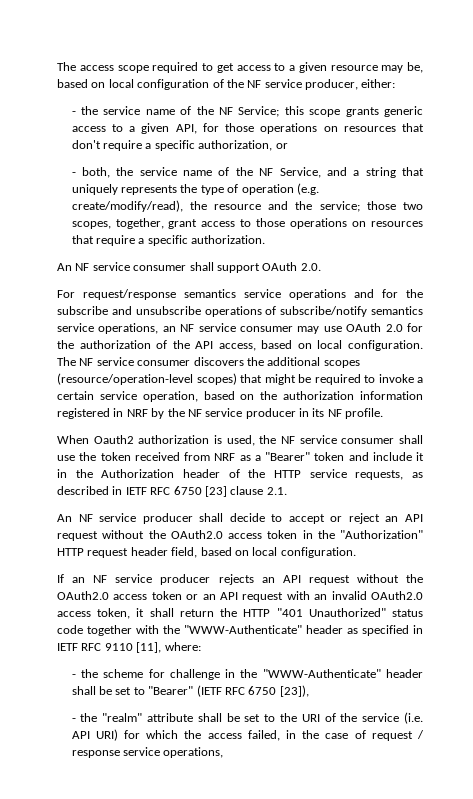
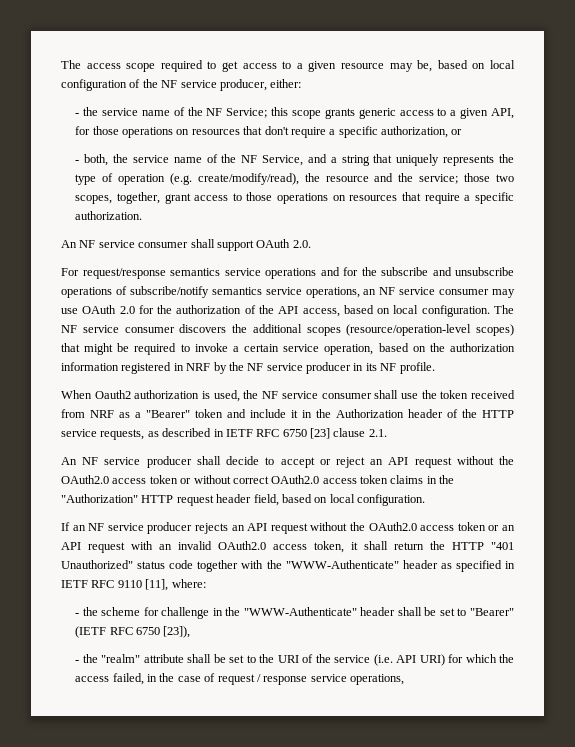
(298, 534) none -> [180,475,424,484] or without correct OAuth2.0 access token claims

